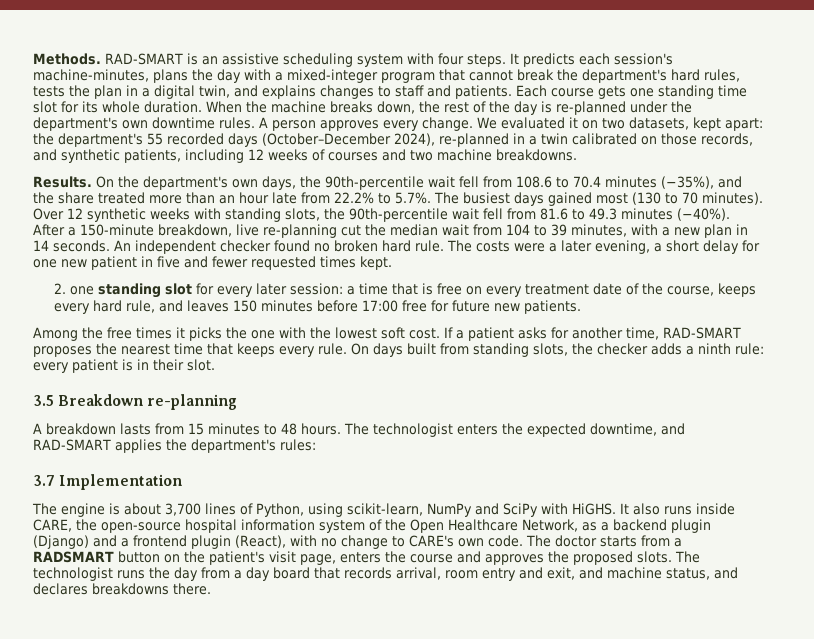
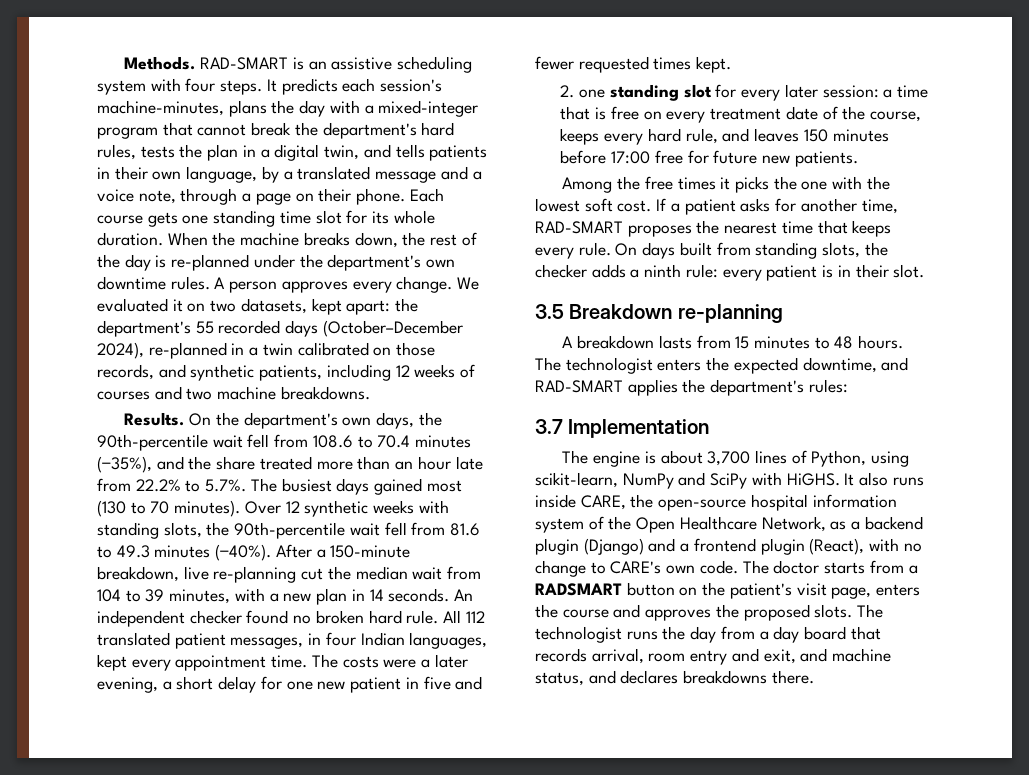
[262,85,512,99] explains changes to staff and patients. -> [395,144,488,161] [97,166,482,183] [97,188,406,205] tells patients in their own language, by a translated message and a voice note, through a page on their phone.
(444, 246) none -> [443,610,485,623] [97,632,488,649] [97,654,308,671] All 112 translated patient messages, in four Indian languages, kept every appointment time.

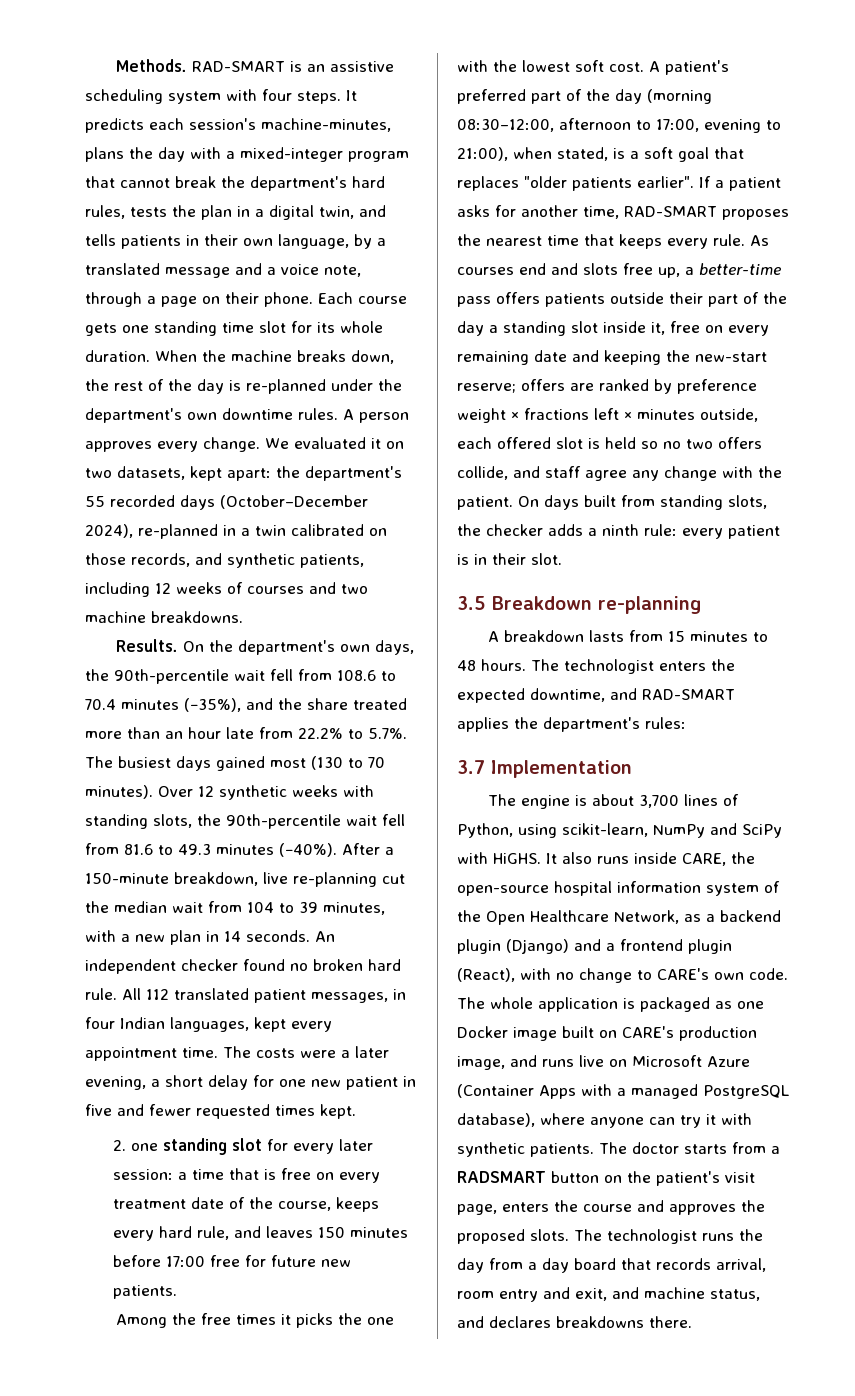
(652, 206) none -> [649,60,729,75] [457,89,712,104] [457,118,781,133] [457,147,744,162] [457,176,694,191] A patient's preferred part of the day (morning 08:30–12:00, afternoon to 17:00, evening to 21:00), when stated, is a soft goal that replaces "older patients earlier".
(611, 249) none -> [750,235,769,246] [457,263,781,278] [457,292,787,307] [457,321,769,336] [457,350,767,365] [457,379,757,394] [457,408,758,423] [457,437,762,449] [457,466,782,481] [457,496,513,510] As courses end and slots free up, a better-time pass offers patients outside their part of the day a standing slot inside it, free on every remaining date and keeping the new-start reserve; offers are ranked by preference weight × fractions left × minutes outside, each offered slot is held so no two offers collide, and staff agree any change with the patient.
(769, 567) none -> [490,997,764,1012] [457,1026,757,1041] [457,1055,750,1070] [457,1084,789,1099] [457,1113,752,1128] [457,1142,627,1157] whole application is packaged as one Docker image built on CARE's production image, and runs live on Microsoft Azure (Container Apps with a managed PostgreSQL database), where anyone can try it with synthetic patients. The

